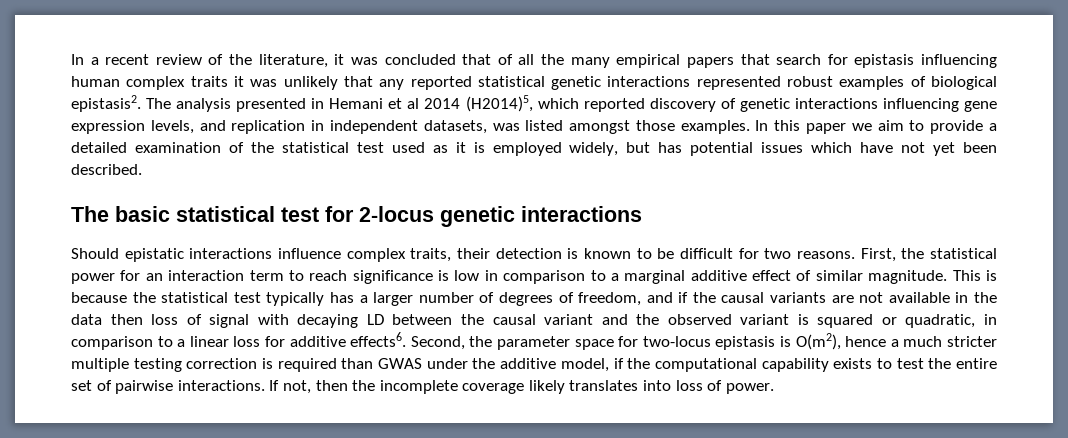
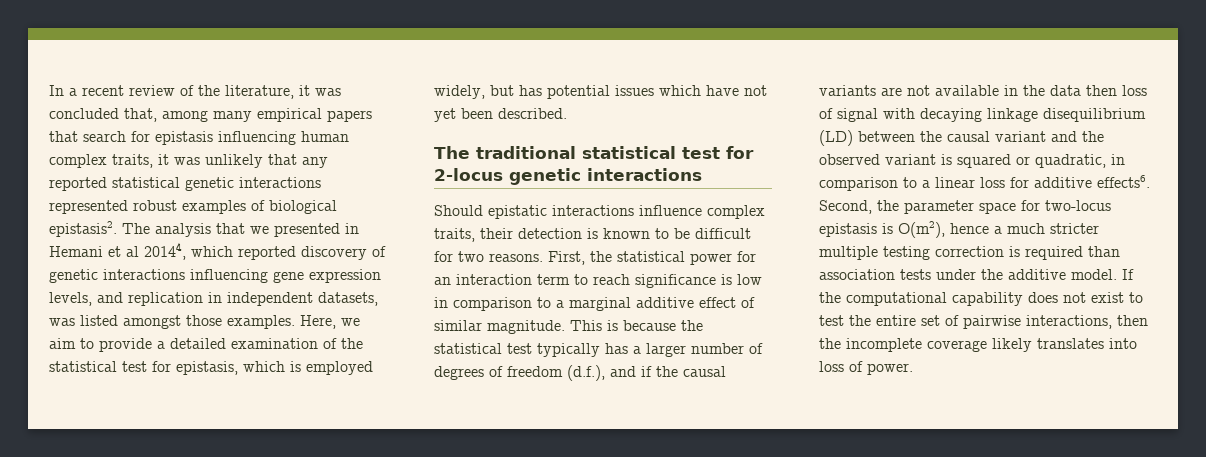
[462,54,565,65] that of all the -> [124,108,208,122] that, among
[190,76,228,87] traits -> [112,154,153,168] traits,
(232, 105) none -> [216,223,269,234] that we
[424,95,533,112] 2014 (H2014)5, -> [144,242,186,260] 20144,
[755,120,847,134] In this paper -> [300,315,336,329] Here,
[391,142,466,153] used as it -> [152,361,285,375] for epistasis, which
[115,206,170,222] basic -> [476,146,576,159] traditional
[578,292,642,306] freedom, -> [507,365,605,381] freedom (d.f.),
[366,314,384,325] LD -> [987,108,1146,122] [819,130,853,146] linkage disequilibrium (LD)
[378,358,423,369] GWAS -> [819,269,931,280] association tests
[560,358,624,372] model, if -> [1071,269,1134,280] model. If
[833,358,873,369] exists -> [1028,292,1124,303] does not exist
[177,380,311,394] interactions. If not, -> [1026,315,1112,329] interactions,

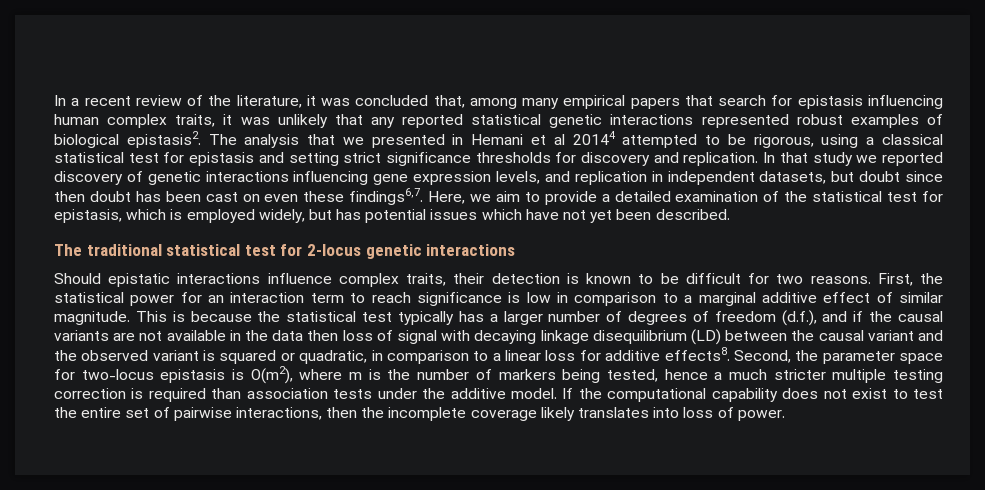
[144,242,233,260] 20144, which -> [572,131,944,148] [54,152,878,166] 20144 attempted to be rigorous, using a classical statistical test for epistasis and setting strict significance thresholds for discovery and replication. In that study we
[49,315,295,329] was listed amongst those examples. -> [831,171,944,182] [54,188,424,205] but doubt since then doubt has been cast on even these findings6,7.
[1097,175,1150,188] effects6. -> [664,347,730,361] effects8.
(945, 229) none -> [299,369,658,383] where m is the number of markers being tested,

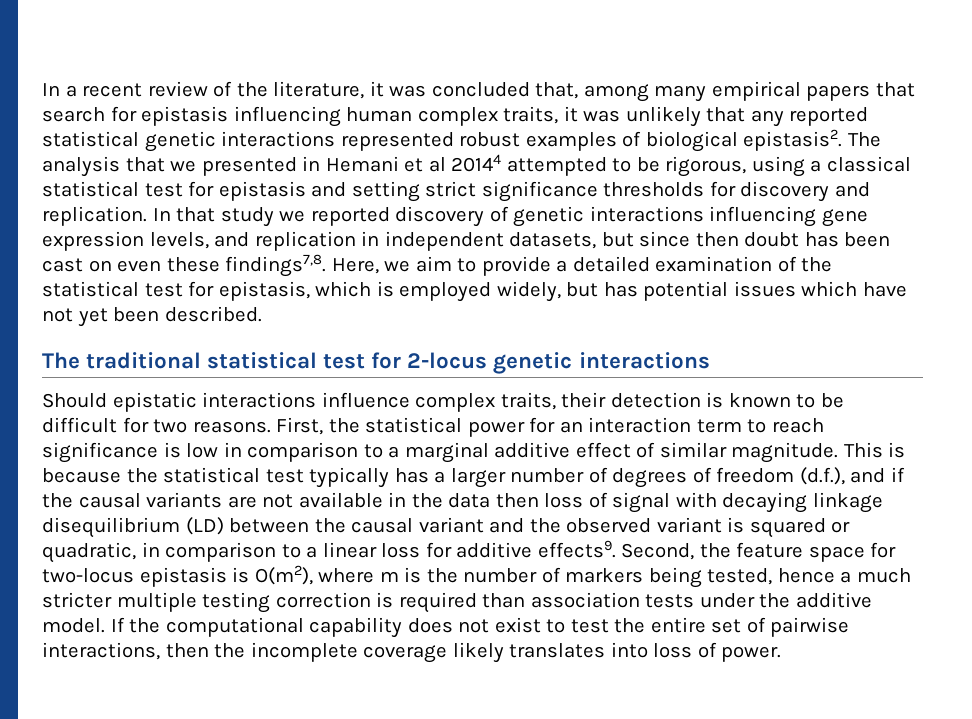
[859,171,901,182] doubt -> (634, 239) none
[349,188,424,205] findings6,7. -> [225,254,327,277] findings7,8.
[664,347,730,361] effects8. -> [537,540,616,558] effects9.
[822,351,895,364] parameter -> [736,542,804,558] feature

